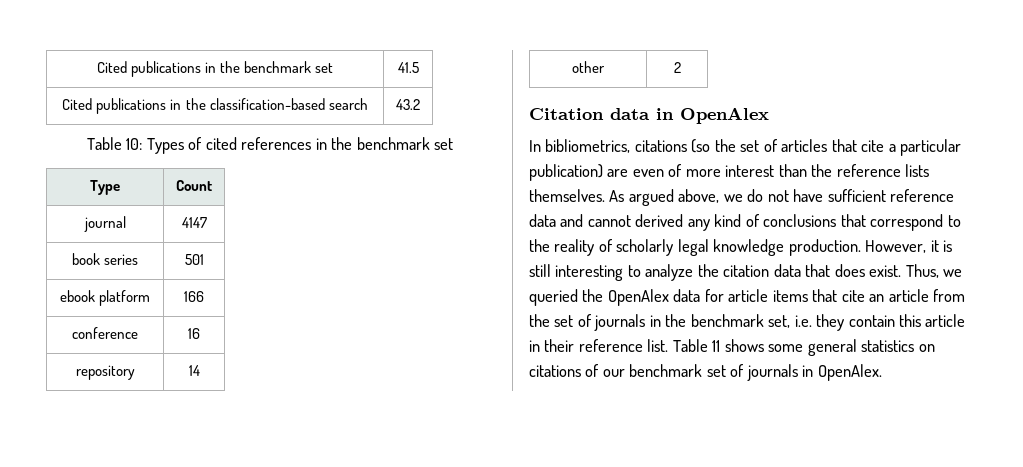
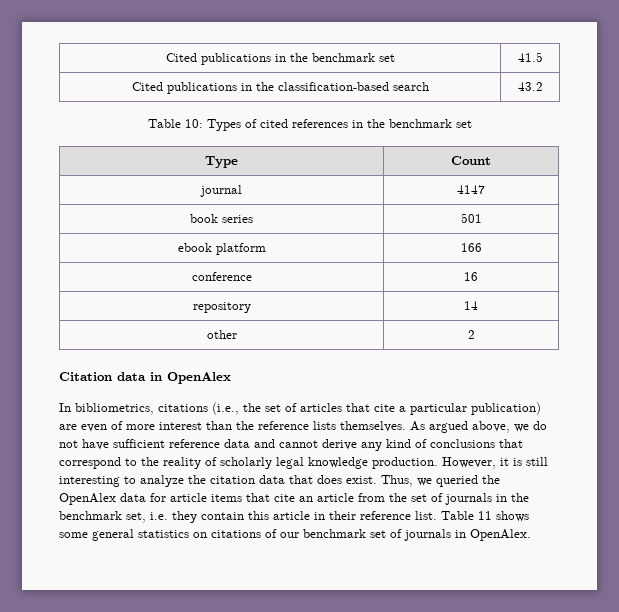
[691,139,711,153] (so -> [212,402,239,415] (i.e.,
[635,214,684,227] derived -> [322,439,357,450] derive

